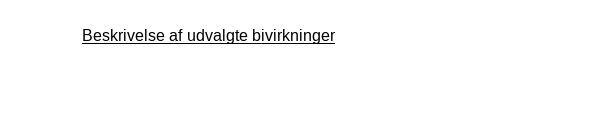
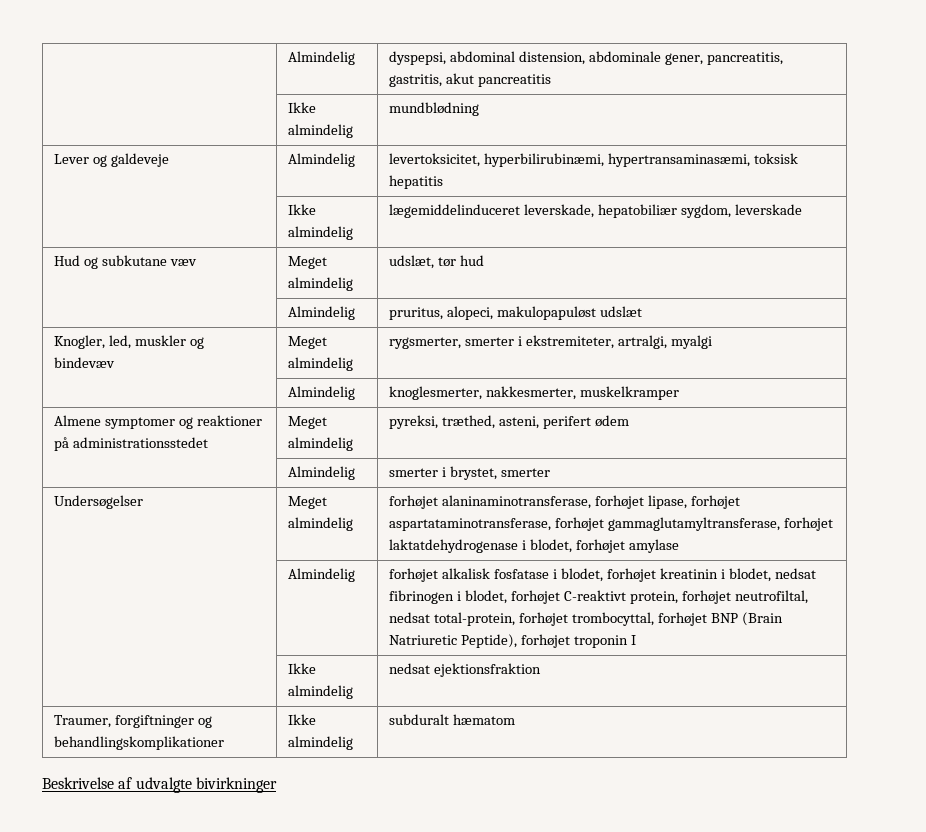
(82, 35) none -> [288,51,356,65] [389,51,783,65] [389,73,552,87] [288,102,317,113] [288,124,354,138] [389,102,480,116] [54,153,170,167] [288,153,356,167] [389,153,799,167] [389,175,444,189] [288,204,317,215] [288,226,354,240] [389,204,802,218] [54,255,198,269] [288,256,328,269] [288,277,354,291] [389,255,485,269] [288,306,356,320] [389,306,643,320] [54,335,205,349] [54,357,116,368] [288,336,328,349] [288,357,354,371] [389,335,712,349] [288,386,356,400] [389,386,680,400] [54,415,263,429] [54,437,209,451] [288,416,328,429] [288,437,354,451] [389,415,629,429] [288,466,356,480] [389,466,551,480] [54,495,144,509] [288,496,328,509] [288,517,354,531] [389,495,740,509] [389,517,834,531] [389,539,679,553] [288,568,356,582] [389,568,816,582] [389,590,808,604] [389,612,783,626] [389,634,636,648] [288,663,317,674] [288,685,354,699] [389,663,542,677] [54,715,213,728] [54,736,225,750] [288,714,317,725] [288,736,354,750] [389,714,516,725] | Almindelig | dyspepsi, abdominal distension, abdominale gener, pancreatitis, gastritis, akut pancreatitis // | Ikke almindelig | mundblødning // Lever og galdeveje | Almindelig | levertoksicitet, hyperbilirubinæmi, hypertransaminasæmi, toksisk hepatitis // | Ikke almindelig | lægemiddelinduceret leverskade, hepatobiliær sygdom, leverskade // Hud og subkutane væv | Meget almindelig | udslæt, tør hud // | Almindelig | pruritus, alopeci, makulopapuløst udslæt // Knogler, led, muskler og bindevæv | Meget almindelig | rygsmerter, smerter i ekstremiteter, artralgi, myalgi // | Almindelig | knoglesmerter, nakkesmerter, muskelkramper // Almene symptomer og reaktioner på administrationsstedet | Meget almindelig | pyreksi, træthed, asteni, perifert ødem // | Almindelig | smerter i brystet, smerter // Undersøgelser | Meget almindelig | forhøjet alaninaminotransferase, forhøjet lipase, forhøjet aspartataminotransferase, forhøjet gammaglutamyltransferase, forhøjet laktatdehydrogenase i blodet, forhøjet amylase // | Almindelig | forhøjet alkalisk fosfatase i blodet, forhøjet kreatinin i blodet, nedsat fibrinogen i blodet, forhøjet C-reaktivt protein, forhøjet neutrofiltal, nedsat total-protein, forhøjet trombocyttal, forhøjet BNP (Brain Natriuretic Peptide), forhøjet troponin I // | Ikke almindelig | nedsat ejektionsfraktion // Traumer, forgiftninger og behandlingskomplikationer | Ikke almindelig | subduralt hæmatom //

